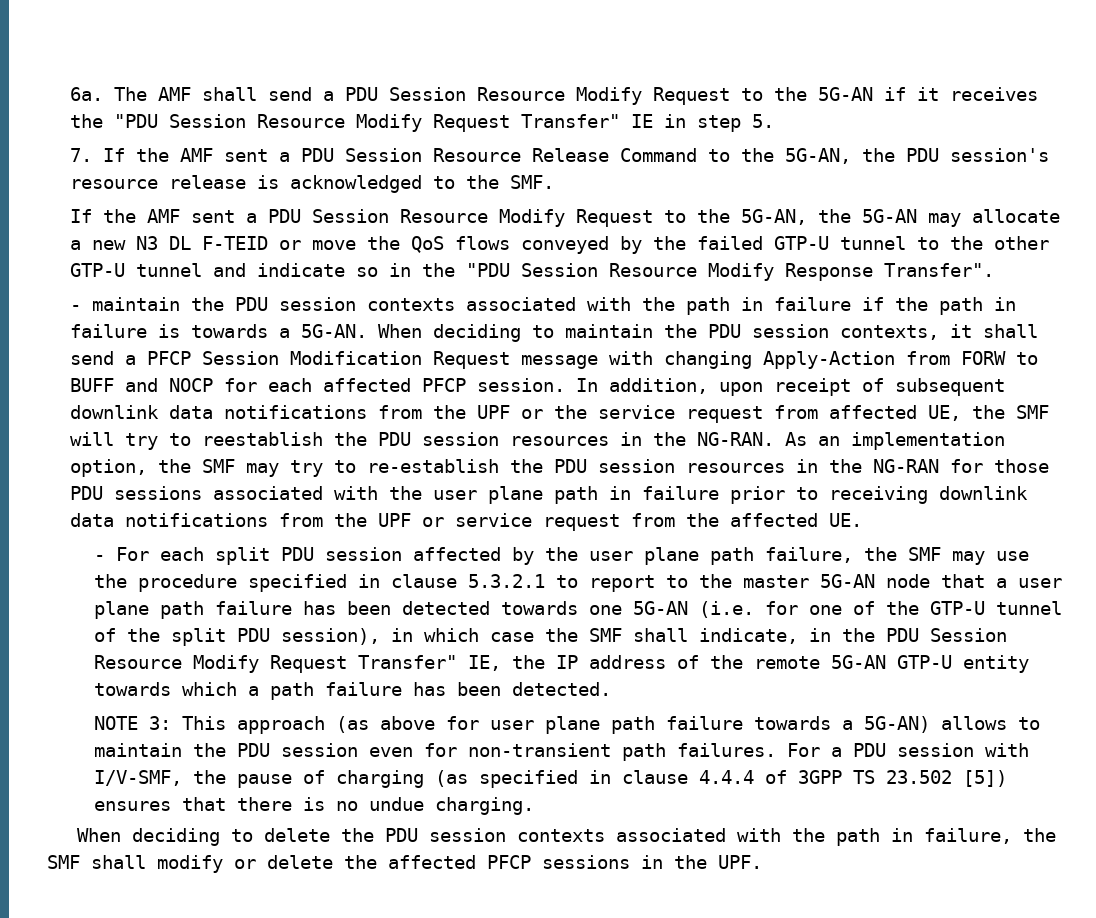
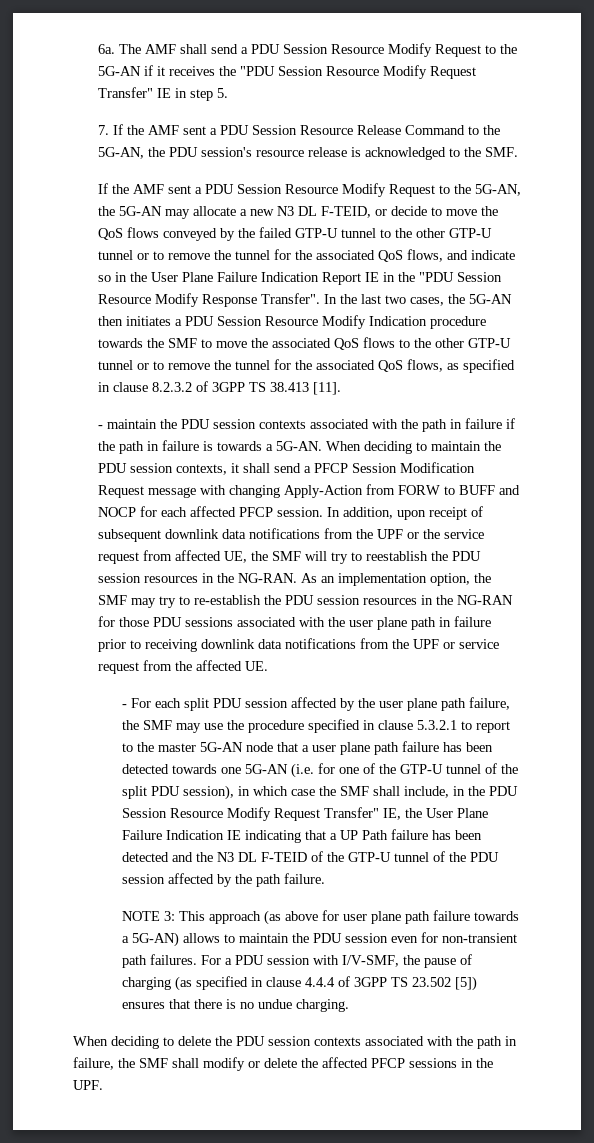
[202,236,302,250] F-TEID or -> [320,206,442,218] F-TEID, or decide to
(203, 270) none -> [136,249,443,262] or to remove the tunnel for the associated QoS flows,
(456, 270) none -> [150,272,415,285] User Plane Failure Indication Report IE in the
(995, 270) none -> [323,294,512,306] [97,315,486,329] [97,337,511,350] [97,359,515,373] [97,381,341,395] In the last two cases, the 5G-AN then initiates a PDU Session Resource Modify Indication procedure towards the SMF to move the associated QoS flows to the other GTP-U tunnel or to remove the tunnel for the associated QoS flows, as specified in clause 8.2.3.2 of 3GPP TS 38.413 [11].
[698,628,798,644] indicate, -> [404,786,450,798] include,
[555,655,1029,673] [93,682,611,700] IP address of the remote 5G-AN GTP-U entity towards which a path failure has been detected. -> [426,808,489,818] [122,829,483,843] [122,851,500,862] [122,873,326,887] User Plane Failure Indication IE indicating that a UP Path failure has been detected and the N3 DL F-TEID of the GTP-U tunnel of the PDU session affected by the path failure.

